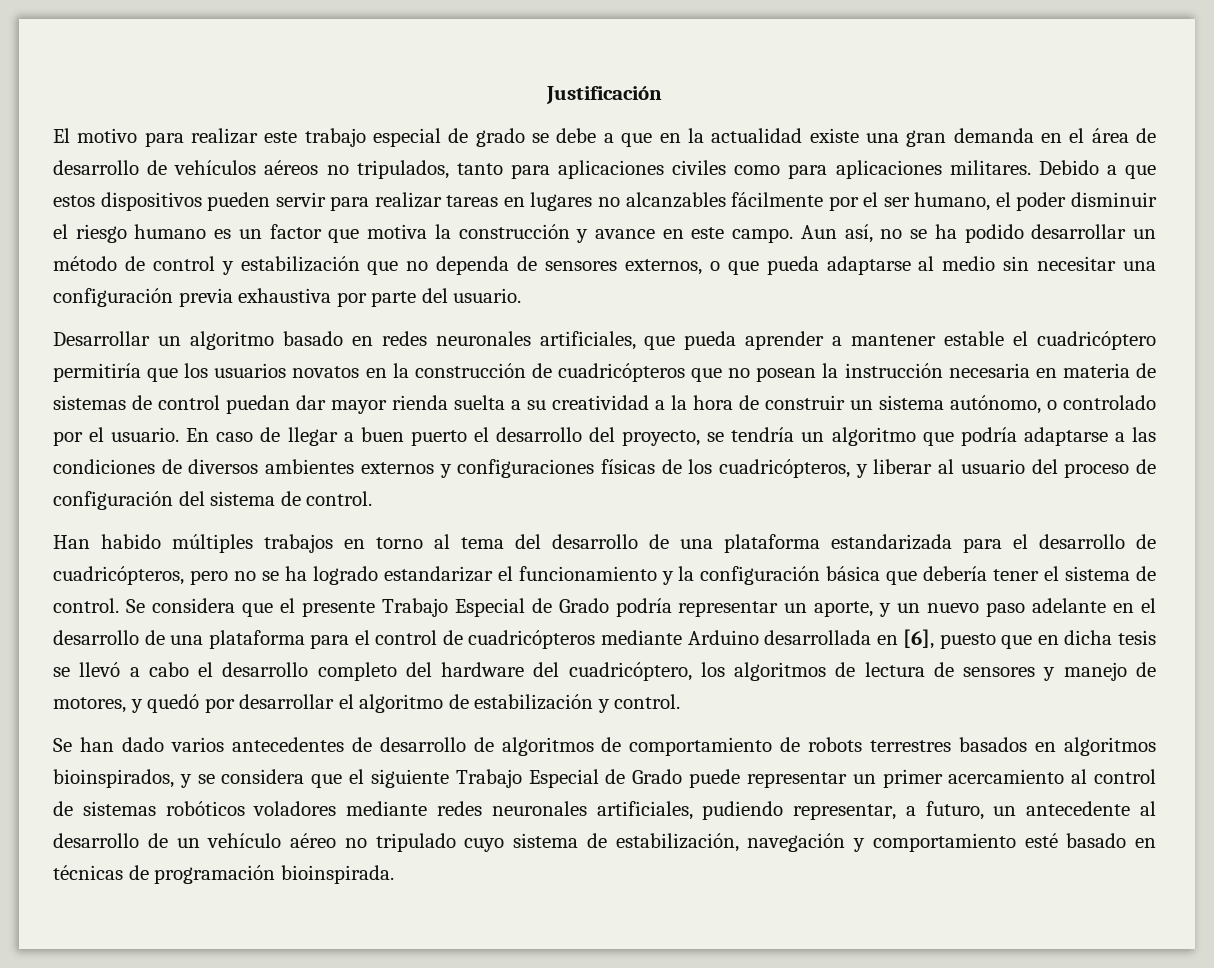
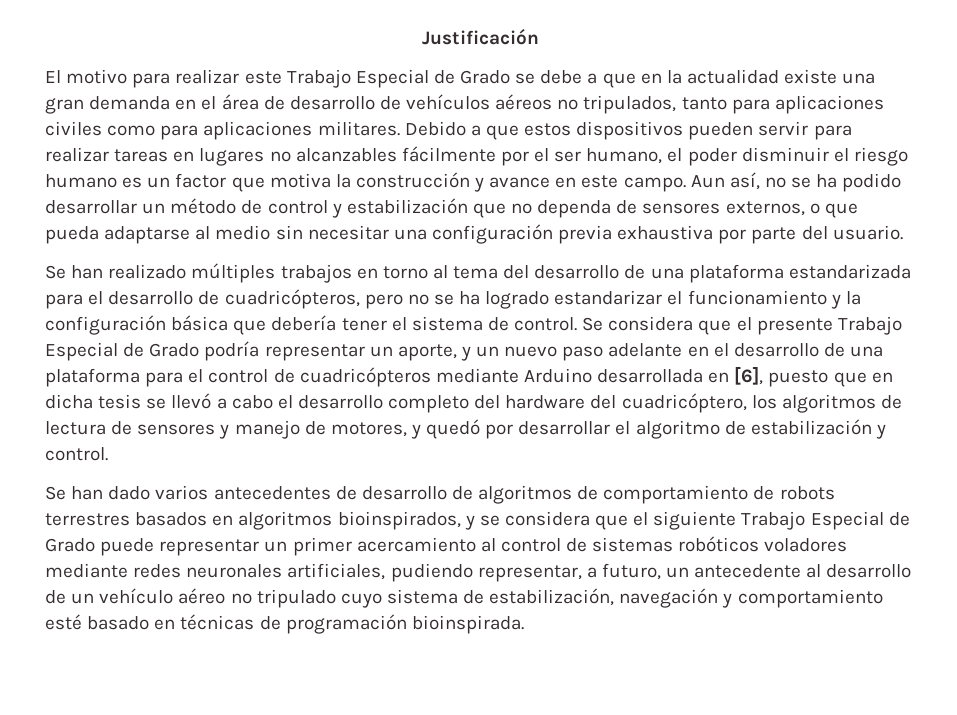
[304,128,525,147] trabajo especial de grado -> [286,69,511,88] Trabajo Especial de Grado
[53,331,1157,350] [53,363,1156,382] [53,395,1156,414] [53,427,1156,446] [53,459,1157,478] [53,491,373,510] [53,534,161,549] Desarrollar un algoritmo basado en redes neuronales artificiales, que pueda aprender a mantener estable el cuadricóptero permitiría que los usuarios novatos en la construcción de cuadricópteros que no posean la instrucción necesaria en materia de sistemas de control puedan dar mayor rienda suelta a su creatividad a la hora de construir un sistema autónomo, o controlado por el usuario. En caso de llegar a buen puerto el desarrollo del proyecto, se tendría un algoritmo que podría adaptarse a las condiciones de diversos ambientes externos y configuraciones físicas de los cuadricópteros, y liberar al usuario del proceso de configuración del sistema de control. // Han habido -> [45,264,187,279] Se han realizado

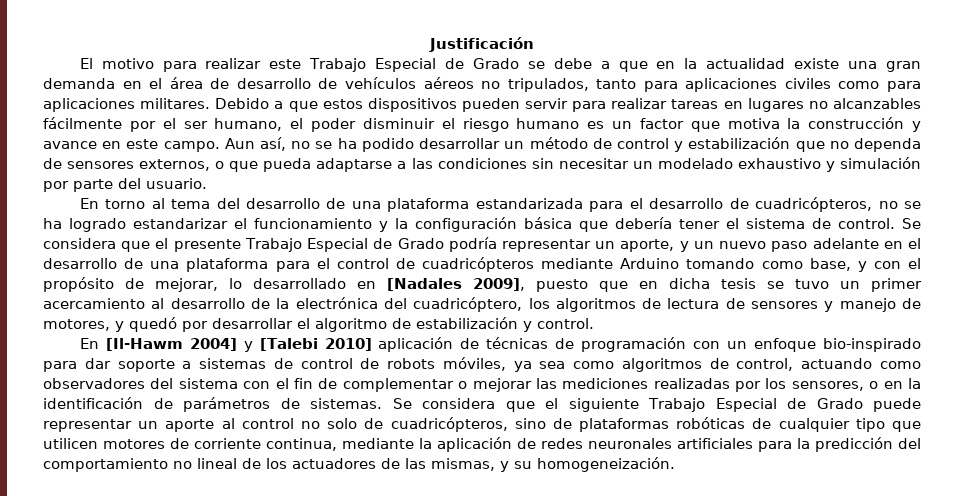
[195,224,903,244] [45,263,378,283] al medio sin necesitar una configuración previa exhaustiva por parte del usuario. // Se han realizado múltiples trabajos en -> [397,157,921,172] [43,178,207,192] [79,198,99,209] a las condiciones sin necesitar un modelado exhaustivo y simulación por parte del usuario. // En
[364,294,403,309] pero -> (873, 204) none
[597,366,764,385] desarrollada en [6], -> [686,258,921,272] [43,277,525,292] tomando como base, y con el propósito de mejorar, lo desarrollado en [Nadales 2009],
[171,393,586,413] llevó a cabo el desarrollo completo del hardware -> [795,278,922,292] [43,297,378,309] tuvo un primer acercamiento al desarrollo de la electrónica
[45,485,835,504] [45,511,500,530] Se han dado varios antecedentes de desarrollo de algoritmos de comportamiento de robots terrestres basados en algoritmos bioinspirados, y se -> [79,337,922,352] [43,357,921,372] [43,378,922,392] [43,397,412,412] En [Il-Hawm 2004] y [Talebi 2010] aplicación de técnicas de programación con un enfoque bio-inspirado para dar soporte a sistemas de control de robots móviles, ya sea como algoritmos de control, actuando como observadores del sistema con el fin de complementar o mejorar las mediciones realizadas por los sensores, o en la identificación de parámetros de sistemas. Se
[292,536,848,556] [45,563,912,582] [45,588,883,608] [45,614,524,634] primer acercamiento al control de sistemas robóticos voladores mediante redes neuronales artificiales, pudiendo representar, a futuro, un antecedente al desarrollo de un vehículo aéreo no tripulado cuyo sistema de estabilización, navegación y comportamiento esté basado en técnicas de programación bioinspirada. -> [165,417,921,432] [43,437,921,452] [43,457,675,472] aporte al control no solo de cuadricópteros, sino de plataformas robóticas de cualquier tipo que utilicen motores de corriente continua, mediante la aplicación de redes neuronales artificiales para la predicción del comportamiento no lineal de los actuadores de las mismas, y su homogeneización.

